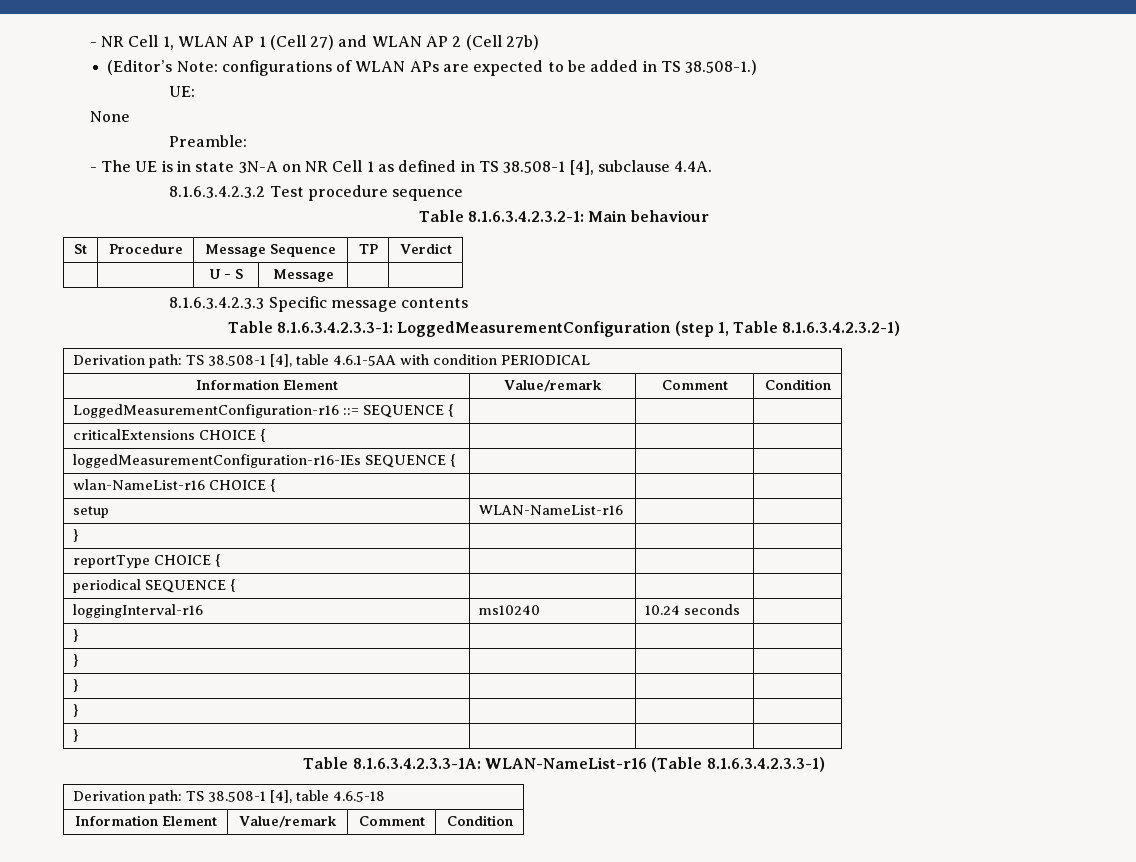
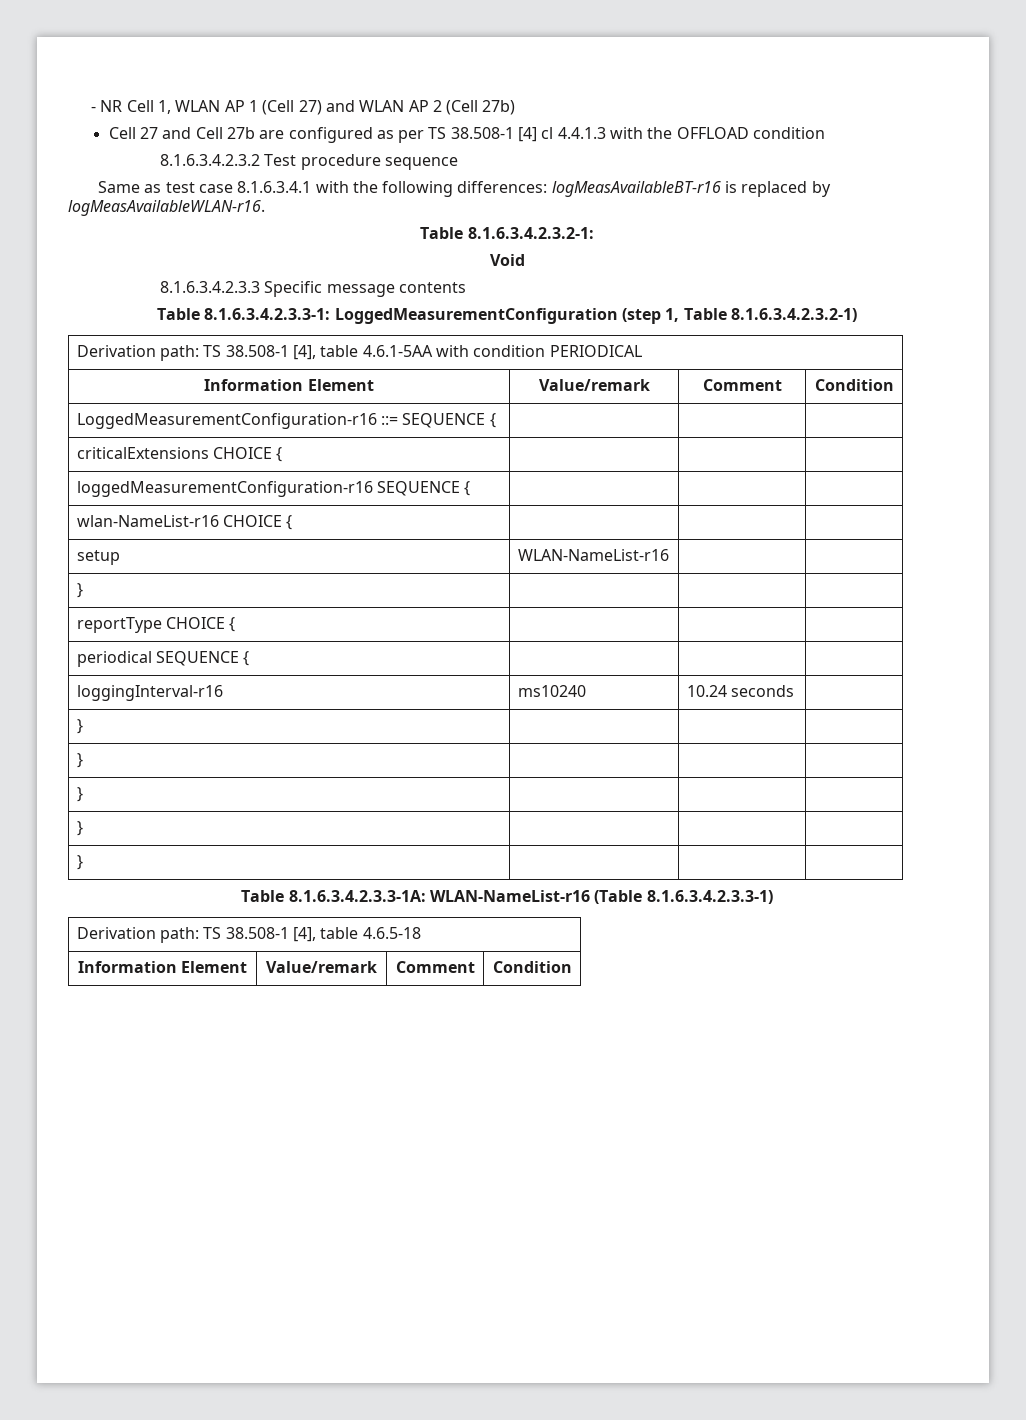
[107,60,758,76] [169,86,196,97] [89,111,130,122] [169,135,248,147] [89,160,713,175] [169,185,464,201] [418,210,710,222] [74,244,87,254] [108,244,183,254] [205,244,336,257] [358,244,378,254] [399,243,452,254] [209,269,243,279] [272,269,334,282] (Editor’s Note: configurations of WLAN APs are expected to be added in TS 38.508-1.) // UE: // None // Preamble: // - The UE is in state 3N-A on NR Cell 1 as defined in TS 38.508-1 [4], subclause 4.4A. // 8.1.6.3.4.2.3.2 Test procedure sequence // Table 8.1.6.3.4.2.3.2-1: Main behaviour // St | Procedure | Message Sequence | TP | Verdict // | | U - S | Message | | -> [108,127,826,143] [159,154,458,170] [97,181,831,197] [68,200,265,216] [420,227,594,239] [489,254,525,266] Cell 27 and Cell 27b are configured as per TS 38.508-1 [4] cl 4.4.1.3 with the OFFLOAD condition // 8.1.6.3.4.2.3.2 Test procedure sequence // Same as test case 8.1.6.3.4.1 with the following differences: logMeasAvailableBT-r16 is replaced by logMeasAvailableWLAN-r16. // Table 8.1.6.3.4.2.3.2-1: // Void
[73,454,362,468] loggedMeasurementConfiguration-r16-IEs -> [76,481,373,497] loggedMeasurementConfiguration-r16

